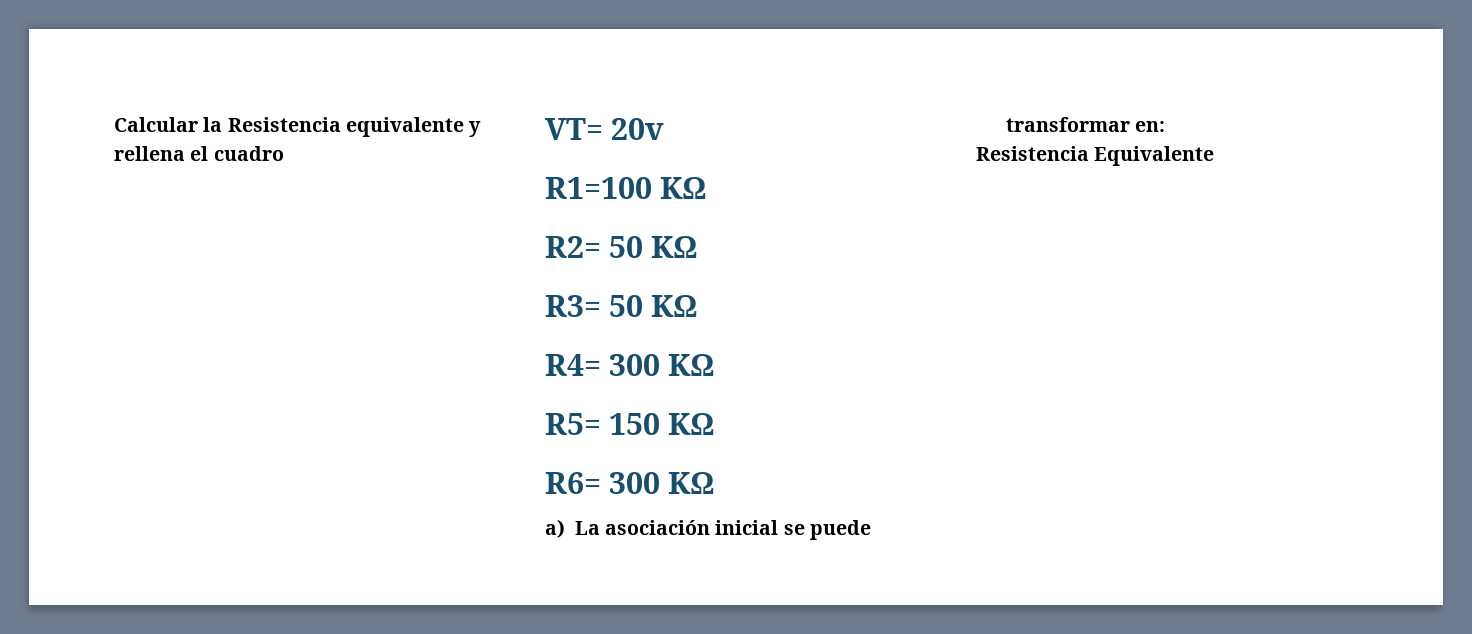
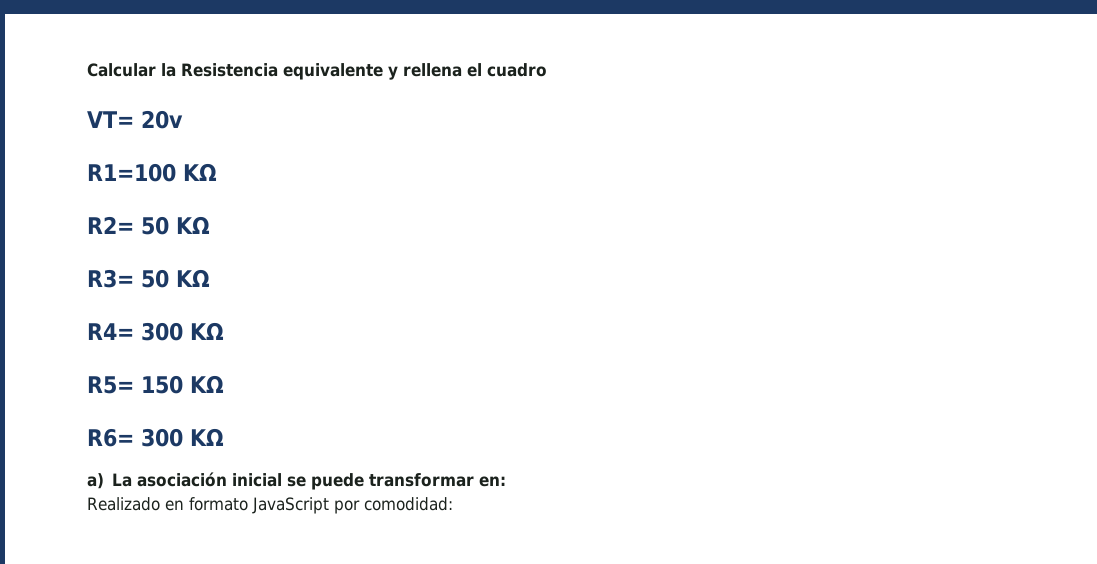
[976,146,1215,166] Resistencia Equivalente -> [87,497,453,514] Realizado en formato JavaScript por comodidad:

